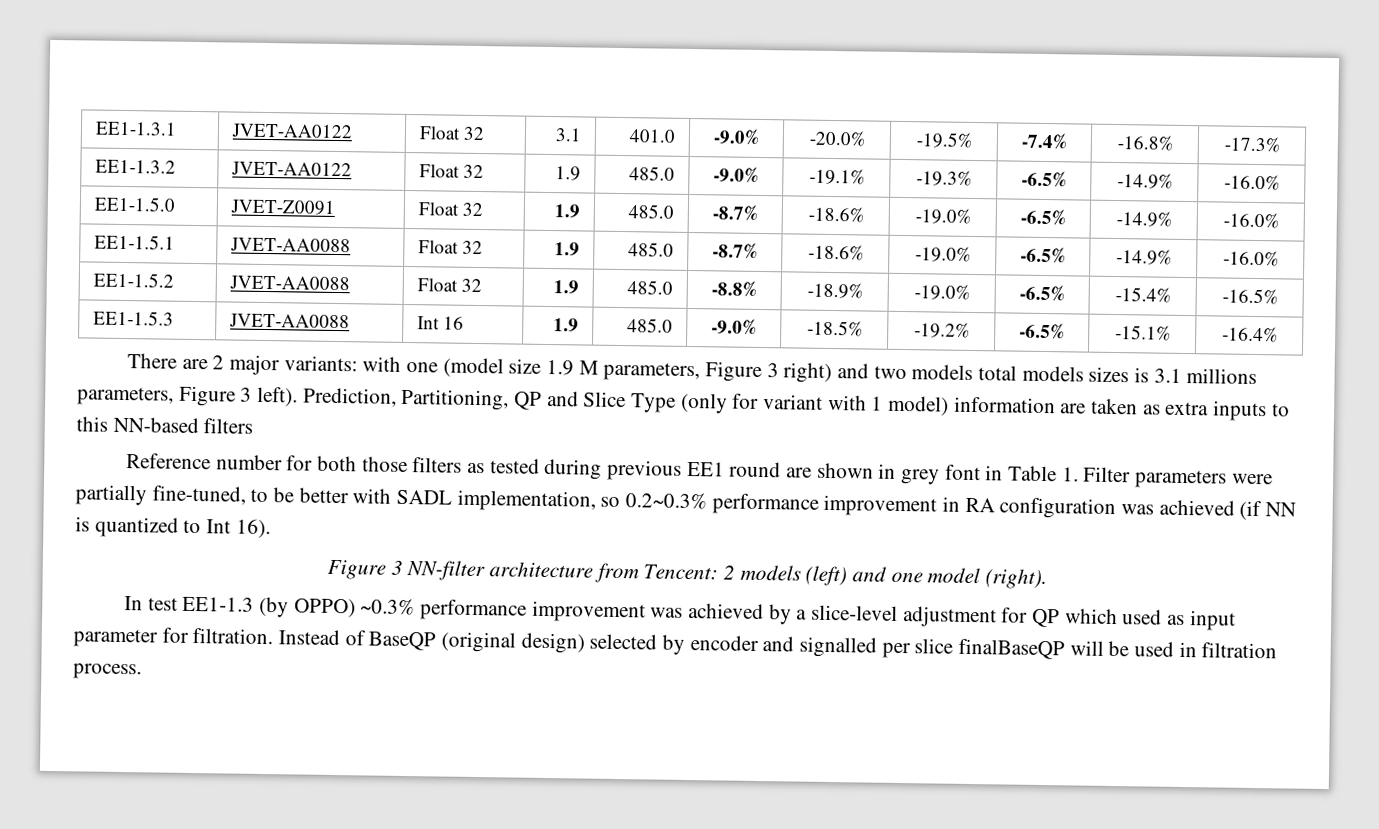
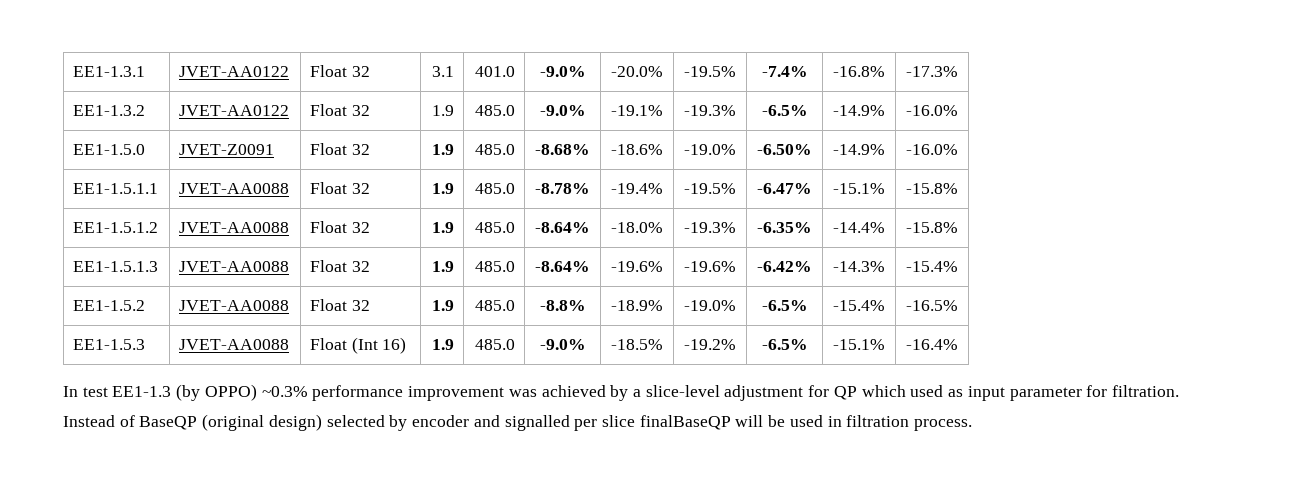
[712,204,758,221] [807,206,864,223] [914,208,971,224] [1020,208,1066,226] [1115,211,1172,227] [1222,212,1279,229] [93,234,175,250] [229,237,351,253] [417,240,483,255] [554,242,581,256] [628,242,675,257] [712,242,758,259] [807,244,864,261] [914,246,971,262] [1020,246,1066,264] [1115,249,1172,265] [1222,250,1279,267] -8.7% | -18.6% | -19.0% | -6.5% | -14.9% | -16.0% // EE1-1.5.1 | JVET-AA0088 | Float 32 | 1.9 | 485.0 | -8.7% | -18.6% | -19.0% | -6.5% | -14.9% | -16.0% -> [535,144,590,155] [611,144,663,155] [684,144,736,155] [757,144,812,155] [833,144,885,155] [906,144,958,155] [73,183,159,194] [179,183,290,194] [310,182,370,194] [431,183,454,194] [474,183,515,194] [535,183,590,194] [611,183,663,194] [684,183,736,194] [757,183,812,194] [833,183,885,194] [906,183,958,194] [73,222,159,233] [179,222,290,233] [310,221,370,233] [431,222,454,233] [474,222,515,233] [535,222,590,233] [611,222,663,233] [684,222,736,233] [757,222,812,233] [833,222,885,233] [906,222,958,233] [73,261,159,272] [179,261,290,272] [310,260,370,272] [431,261,454,272] [474,261,515,272] [535,261,590,272] [611,261,663,272] [684,261,736,272] [757,261,812,272] [833,261,885,272] [906,261,958,272] -8.68% | -18.6% | -19.0% | -6.50% | -14.9% | -16.0% // EE1-1.5.1.1 | JVET-AA0088 | Float 32 | 1.9 | 485.0 | -8.78% | -19.4% | -19.5% | -6.47% | -15.1% | -15.8% // EE1-1.5.1.2 | JVET-AA0088 | Float 32 | 1.9 | 485.0 | -8.64% | -18.0% | -19.3% | -6.35% | -14.4% | -15.8% // EE1-1.5.1.3 | JVET-AA0088 | Float 32 | 1.9 | 485.0 | -8.64% | -19.6% | -19.6% | -6.42% | -14.3% | -15.4%
[416,316,464,330] Int 16 -> [310,337,407,354] Float (Int 16)
[126,353,1258,385] [77,385,1290,422] [76,416,254,434] [125,453,1273,489] [75,484,1297,521] [75,516,271,539] [326,559,1048,590] // There are 2 major variants: with one (model size 1.9 M parameters, Figure 3 right) and two models total models sizes is 3.1 millions parameters, Figure 3 left). Prediction, Partitioning, QP and Slice Type (only for variant with 1 model) information are taken as extra inputs to this NN-based filters // Reference number for both those filters as tested during previous EE1 round are shown in grey font in Table 1. Filter parameters were partially fine-tuned, to be better with SADL implementation, so 0.2~0.3% performance improvement in RA configuration was achieved (if NN is quantized to Int 16). // Figure 3 NN-filter architecture from Tencent: 2 models (left) and one model (right). -> (958, 344) none

